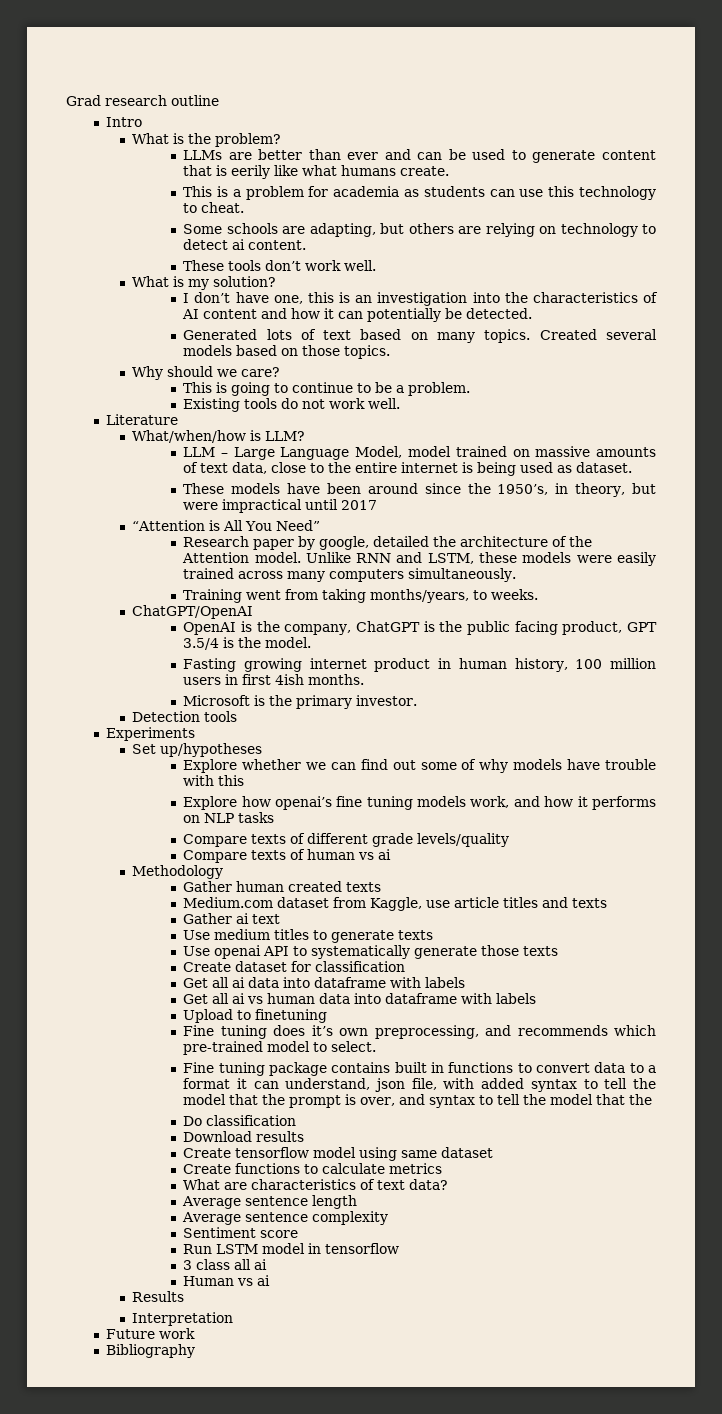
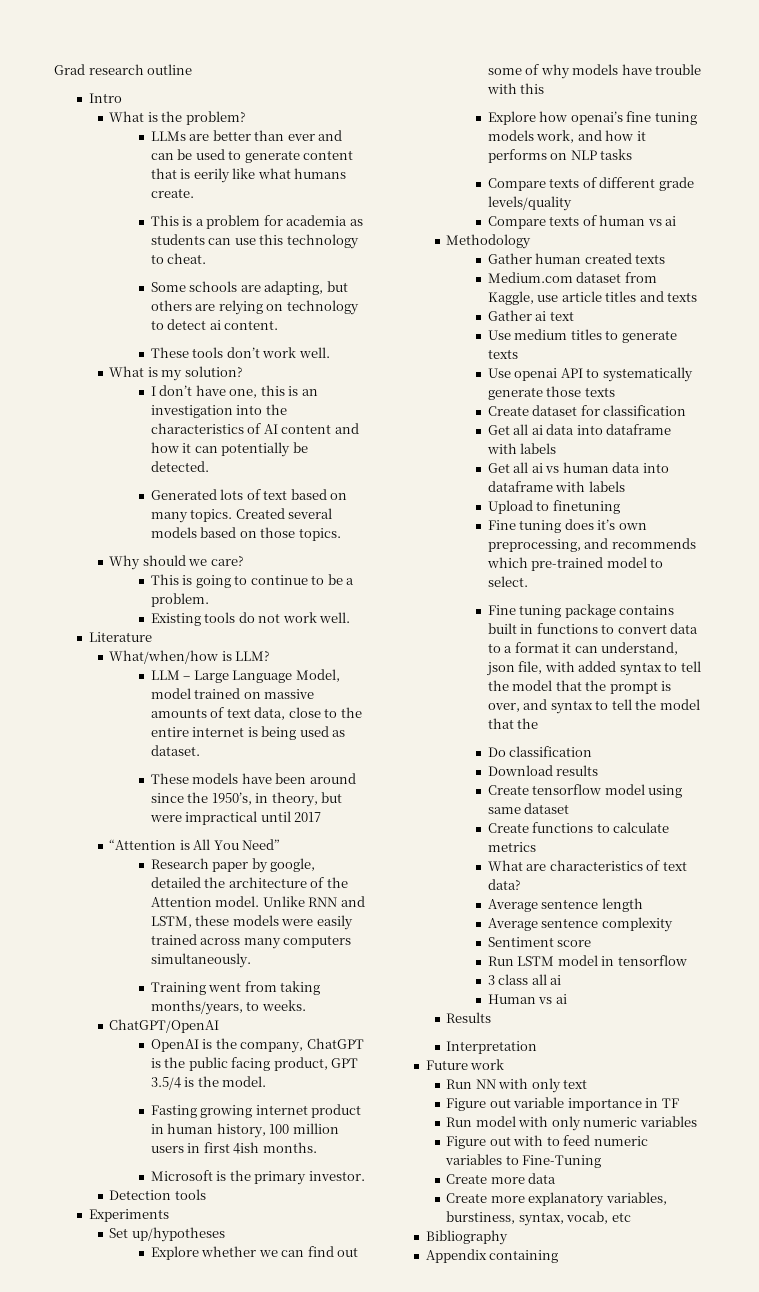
(196, 1333) none -> [446,1078,588,1093] [446,1097,679,1111] [446,1116,697,1131] [446,1135,648,1149] [445,1154,602,1168] [446,1173,557,1184] [446,1192,667,1207] [446,1211,631,1226] // Run NN with only text // Figure out variable importance in TF // Run model with only numeric variables // Figure out with to feed numeric variables to Fine-Tuning // Create more data // Create more explanatory variables, burstiness, syntax, vocab, etc
(196, 1351) none -> [425,1249,559,1263] // Appendix containing

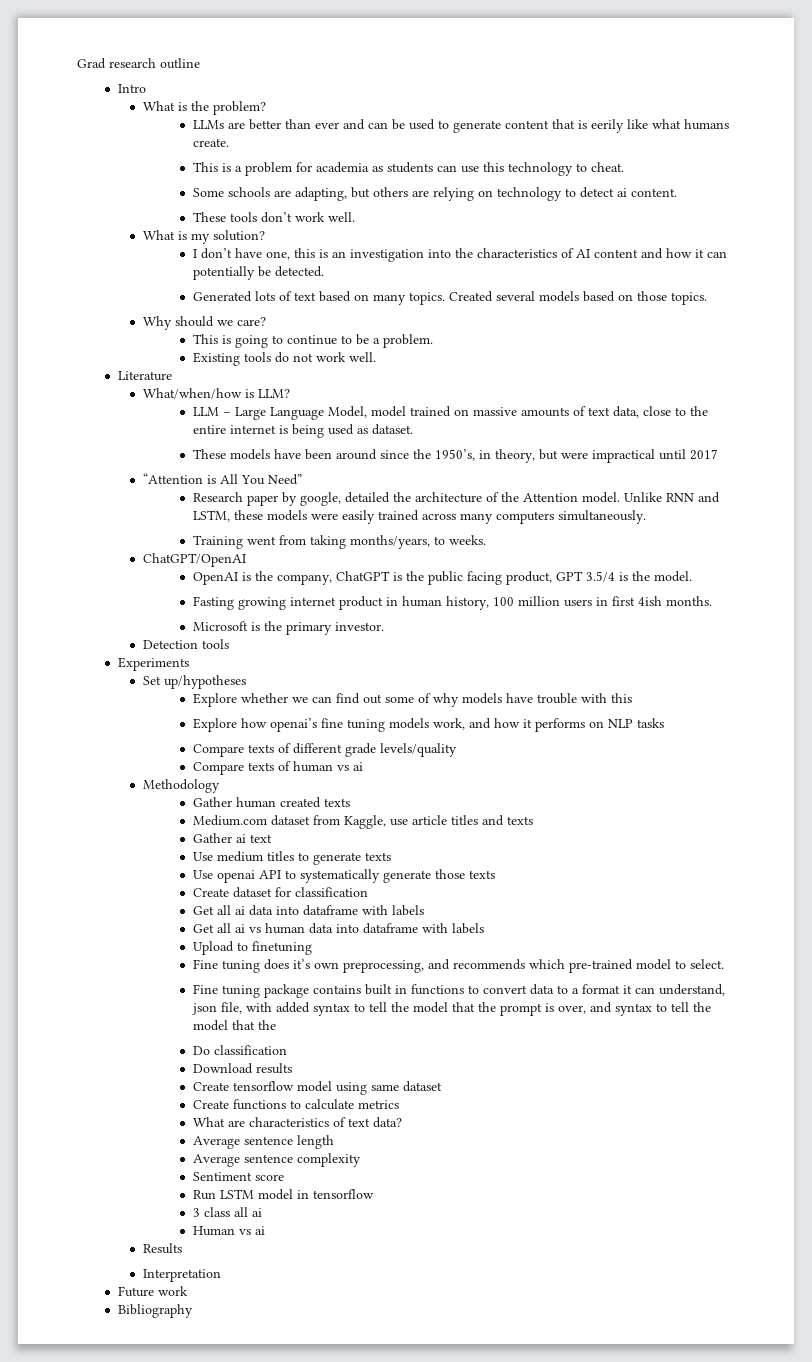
[446,1078,588,1093] [446,1097,679,1111] [446,1116,697,1131] [446,1135,648,1149] [445,1154,602,1168] [446,1173,557,1184] [446,1192,667,1207] [446,1211,631,1226] // Run NN with only text // Figure out variable importance in TF // Run model with only numeric variables // Figure out with to feed numeric variables to Fine-Tuning // Create more data // Create more explanatory variables, burstiness, syntax, vocab, etc -> (188, 1291) none
[425,1249,559,1263] // Appendix containing -> (193, 1311) none

